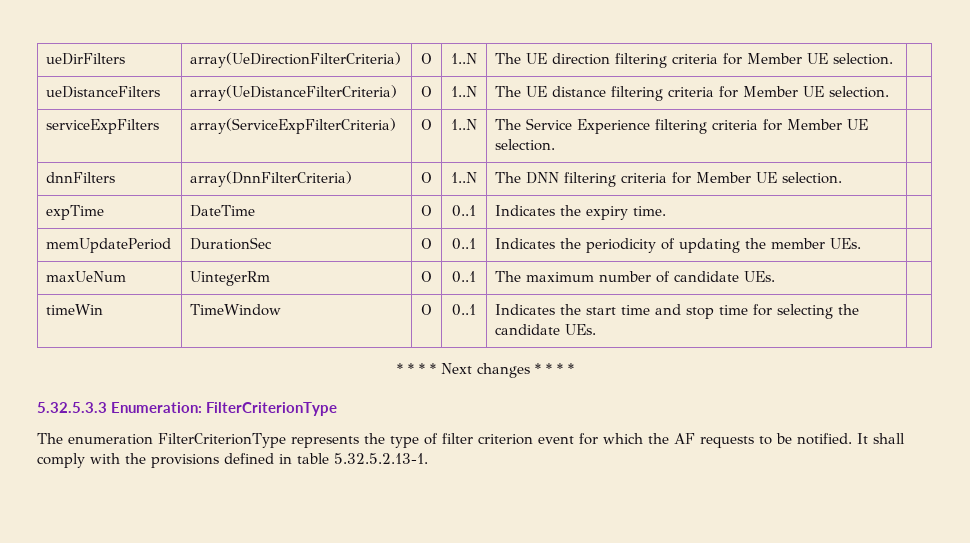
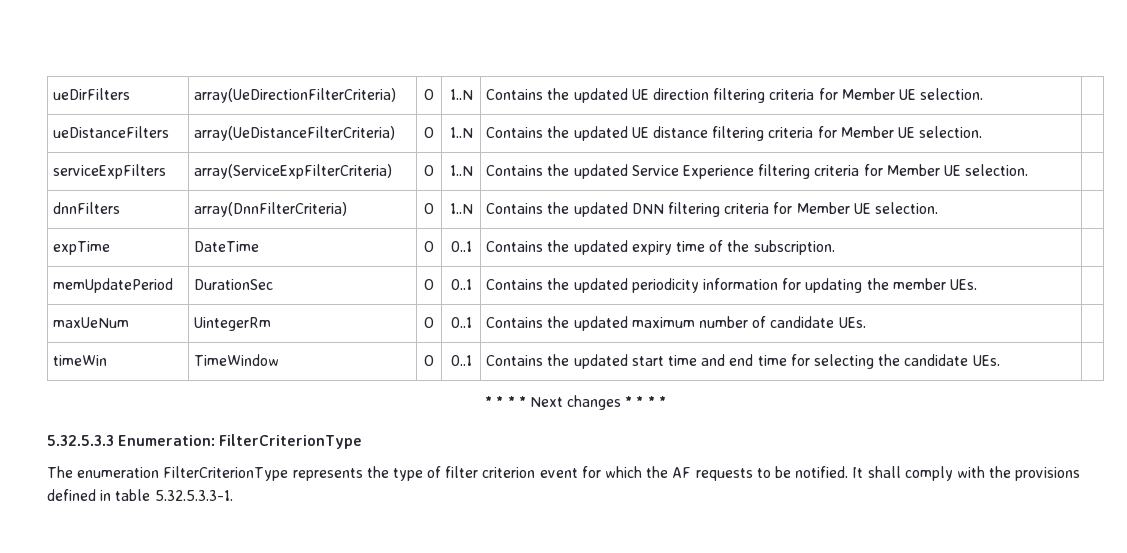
[495,53,522,64] The -> [486,88,628,103] Contains the updated
[495,86,522,97] The -> [486,126,628,141] Contains the updated
[495,119,522,130] The -> [486,164,628,179] Contains the updated
[495,172,522,183] The -> [486,202,628,217] Contains the updated
[495,205,667,220] [46,238,172,253] [190,237,273,250] [421,238,432,249] [452,238,476,250] [495,238,676,253] Indicates the expiry time. | // memUpdatePeriod | DurationSec | O | 0..1 | Indicates the periodicity of -> [486,240,835,255] [53,278,174,293] [194,279,274,290] [424,279,434,290] [450,279,472,290] [486,278,802,293] Contains the updated expiry time of the subscription. | // memUpdatePeriod | DurationSec | O | 0..1 | Contains the updated periodicity information for
[495,271,522,282] The -> [486,316,628,331] Contains the updated
[495,304,582,315] Indicates the -> [486,354,628,369] Contains the updated
[686,307,715,319] stop -> [729,354,754,366] end
[334,453,428,464] 5.32.5.2.13-1. -> [154,490,233,501] 5.32.5.3.3-1.

